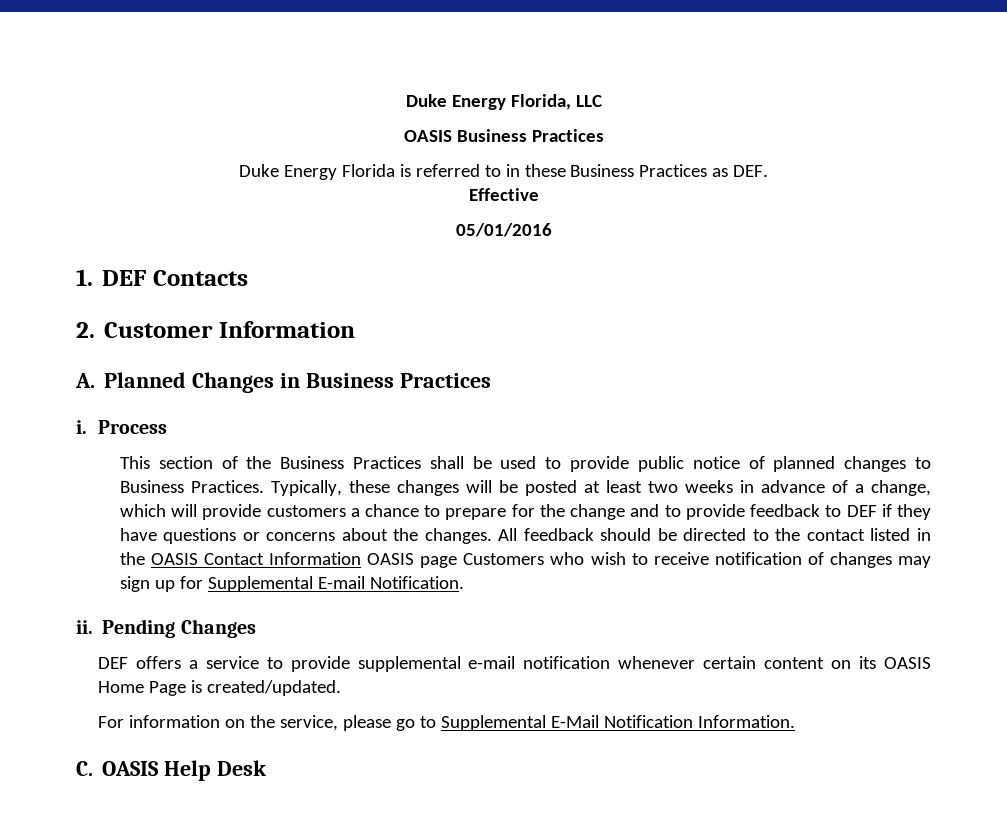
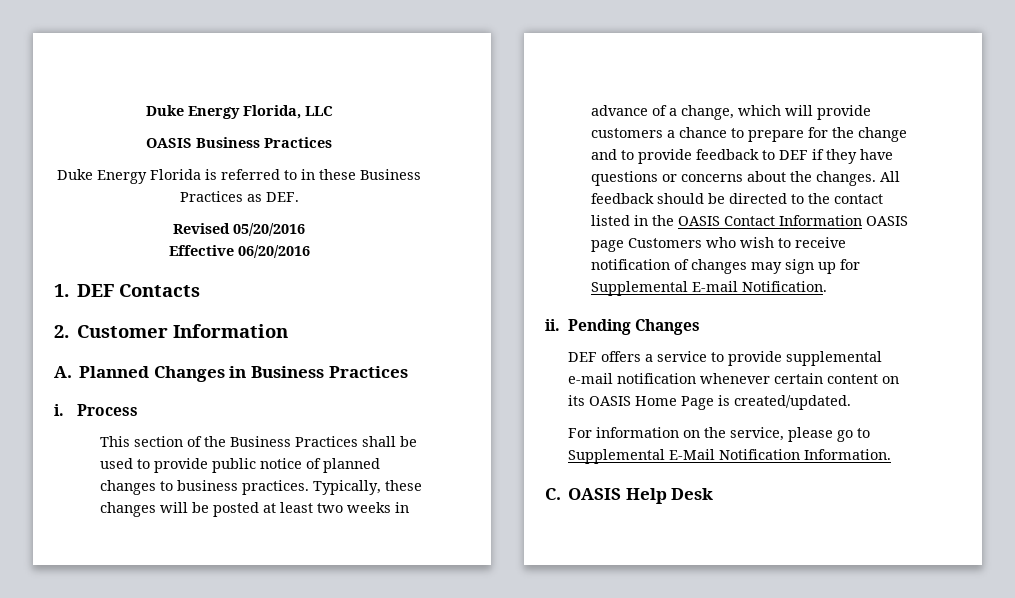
(769, 171) none -> [173,223,305,236] // Revised 05/20/2016
[455,223,552,237] // 05/01/2016 -> [237,245,310,258] 06/20/2016
[119,480,264,493] Business Practices. -> [177,480,310,495] business practices.

